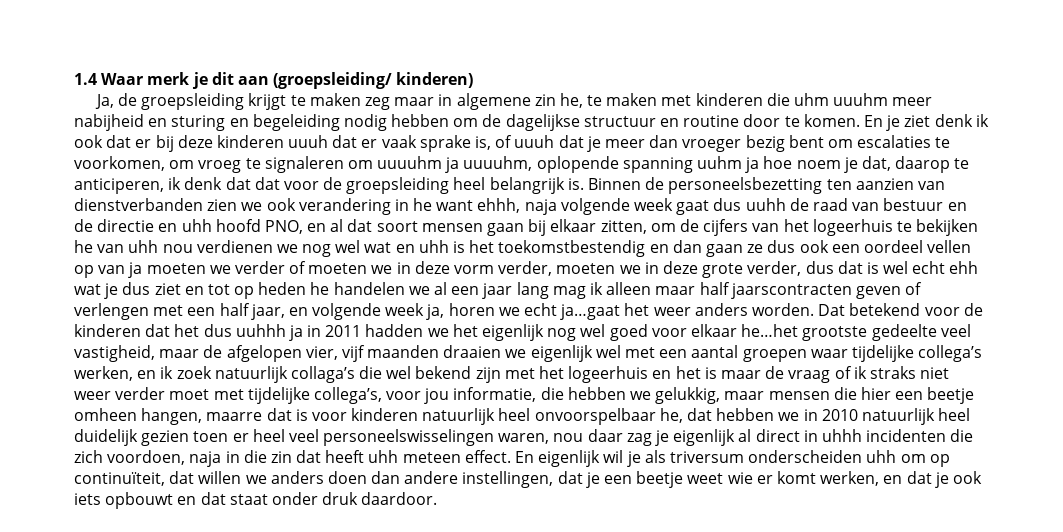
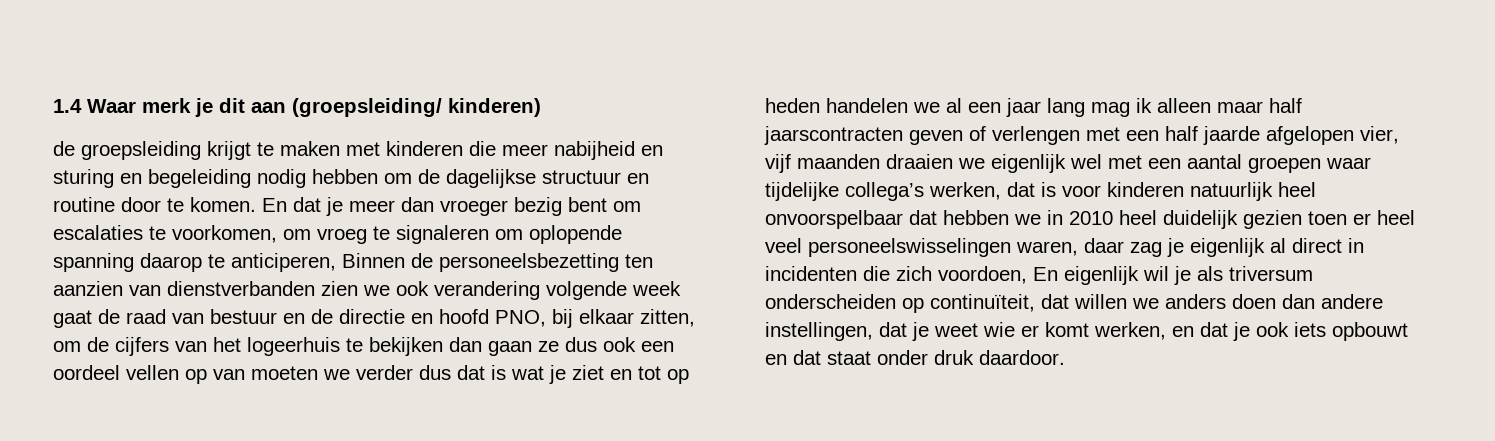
[94,94,114,109] Ja, -> (541, 107) none
[364,93,658,110] zeg maar in algemene zin he, te maken -> (340, 148) none
[793,93,889,106] uhm uuuhm -> (496, 148) none
[886,114,989,131] [74,135,555,152] je ziet denk ik ook dat er bij deze kinderen uuuh dat er vaak sprake is, of uuuh -> (287, 205) none
[377,156,970,173] [74,177,584,194] uuuuhm ja uuuuhm, oplopende spanning uuhm ja hoe noem je dat, daarop te anticiperen, ik denk dat dat voor de groepsleiding heel belangrijk is. -> [529,225,622,244] [53,253,336,272] oplopende spanning daarop te anticiperen,
[394,198,557,215] in he want ehhh, naja -> (540, 290) none
[713,198,786,211] dus uuhh -> (92, 319) none
[181,219,212,232] uhh -> (433, 318) none
[307,219,525,236] en al dat soort mensen gaan -> (546, 318) none
[74,240,669,257] he van uhh nou verdienen we nog wel wat en uhh is het toekomstbestendig en -> (443, 346) none
[128,262,143,278] ja -> (245, 374) none
[289,261,979,278] of moeten we in deze vorm verder, moeten we in deze grote verder, dus dat is wel echt ehh -> [419,365,506,380] dus dat is
[122,282,151,295] dus -> (566, 374) none
[310,282,330,295] he -> (820, 105) none
[250,303,983,320] [74,324,971,341] [74,345,223,362] jaar, en volgende week ja, horen we echt ja…gaat het weer anders worden. Dat betekend voor de kinderen dat het dus uuhhh ja in 2011 hadden we het eigenlijk nog wel goed voor elkaar he…het grootste gedeelte veel vastigheid, maar de -> [1203,126,1260,145] jaarde
[137,366,950,383] [74,387,975,404] [74,408,263,425] en ik zoek natuurlijk collaga’s die wel bekend zijn met het logeerhuis en het is maar de vraag of ik straks niet weer verder moet met tijdelijke collega’s, voor jou informatie, die hebben we gelukkig, maar mensen die hier een beetje omheen hangen, maarre -> (1001, 191) none
[659,408,683,423] he, -> (903, 219) none
[861,408,935,425] natuurlijk -> (1113, 218) none
[553,433,584,442] nou -> (1078, 248) none
[821,429,862,442] uhhh -> (1364, 245) none
[189,450,511,467] naja in die zin dat heeft uhh meteen effect. -> (1027, 275) none
[866,450,926,463] uhh om -> (896, 301) none
[604,471,684,488] een beetje -> (929, 331) none

